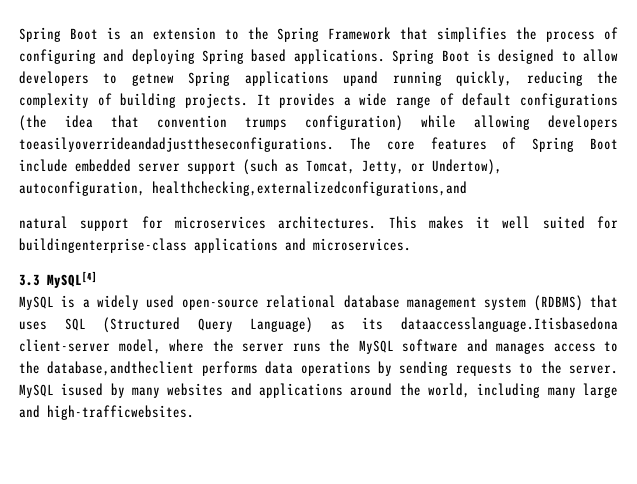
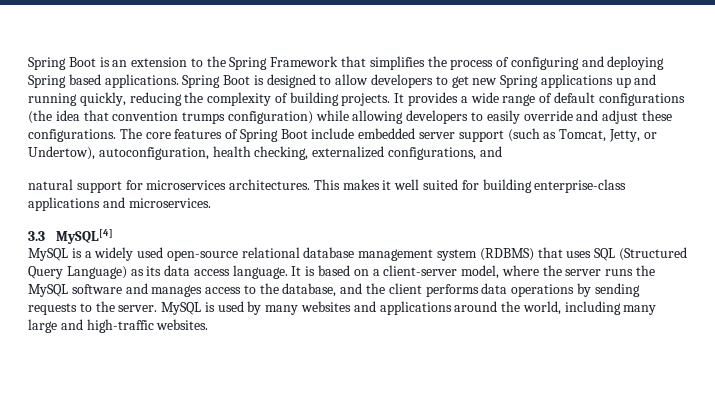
[131,71,379,86] getnew Spring applications upand -> [451,74,657,88] get new Spring applications up and
[19,137,334,152] toeasilyoverrideandadjusttheseconfigurations. -> [471,110,672,124] [28,129,116,142] to easily override and adjust these configurations.
[152,181,467,196] healthchecking,externalizedconfigurations,and -> [212,146,502,160] health checking, externalized configurations, and
[19,238,187,253] buildingenterprise-class -> [482,179,627,193] building enterprise-class
[400,317,618,332] dataaccesslanguage.Itisbasedona -> [164,265,380,279] data access language. It is based on a
[47,361,195,376] database,andtheclient -> [282,283,422,297] database, and the client
[61,383,104,396] isused -> [204,301,244,312] is used
[47,405,194,420] high-trafficwebsites. -> [86,319,209,333] high-traffic websites.

